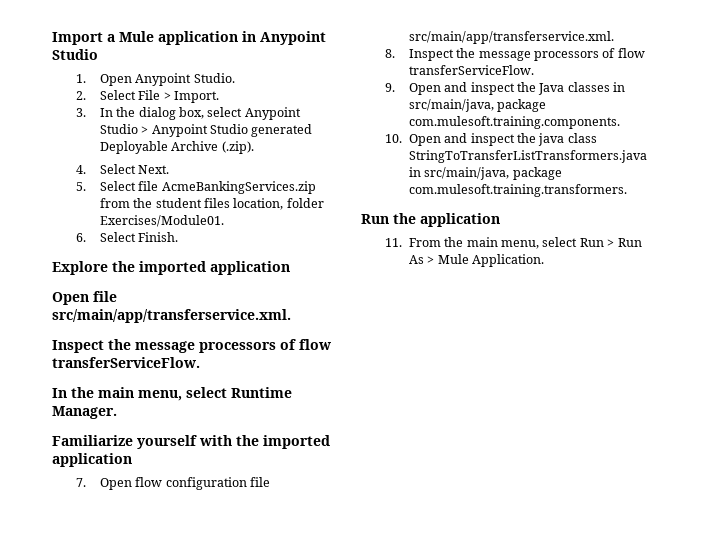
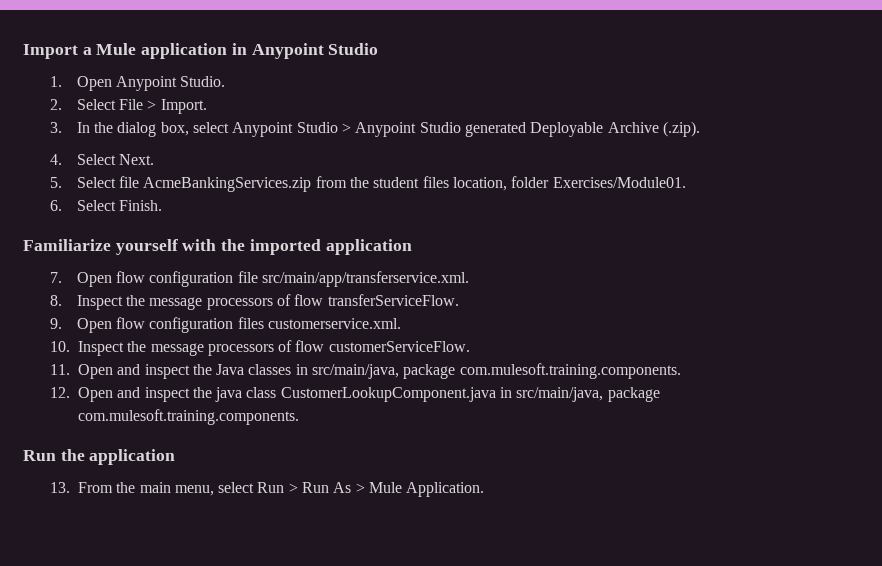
[52,261,290,275] [52,291,117,305] [52,309,291,323] [52,339,331,353] [52,357,200,368] [52,387,292,401] [52,406,117,419] // Explore the imported application // Open file src/main/app/transferservice.xml. // Inspect the message processors of flow transferServiceFlow. // In the main menu, select Runtime Manager. -> (163, 205) none
(441, 89) none -> [116,317,401,333] [49,340,470,356] [49,364,113,379] flow configuration files customerservice.xml. // 10. Inspect the message processors of flow customerServiceFlow. // 11. Open
[384,134,402,143] 10. -> [49,387,70,398] 12.
[408,150,647,163] [408,167,562,180] [408,184,627,197] StringToTransferListTransformers.java in src/main/java, package com.mulesoft.training.transformers. -> [280,387,660,402] [77,409,299,425] CustomerLookupComponent.java in src/main/java, package com.mulesoft.training.components.
[384,238,402,247] 11. -> [49,482,70,493] 13.

